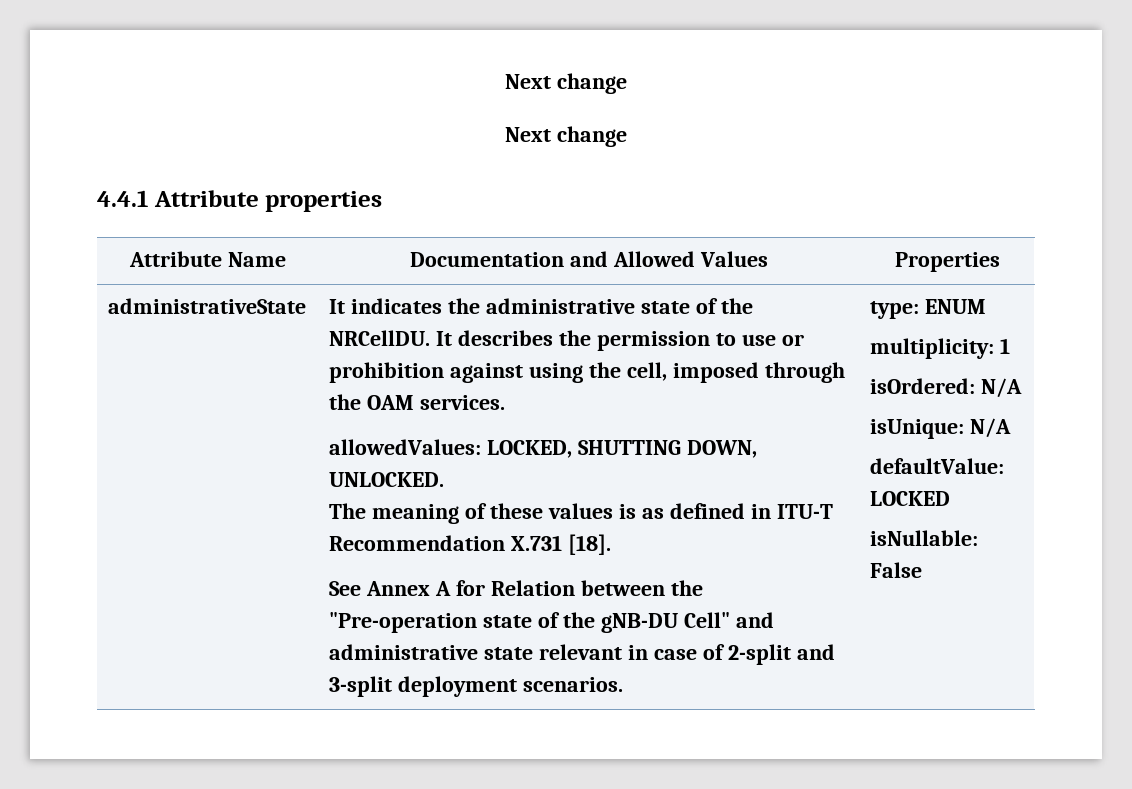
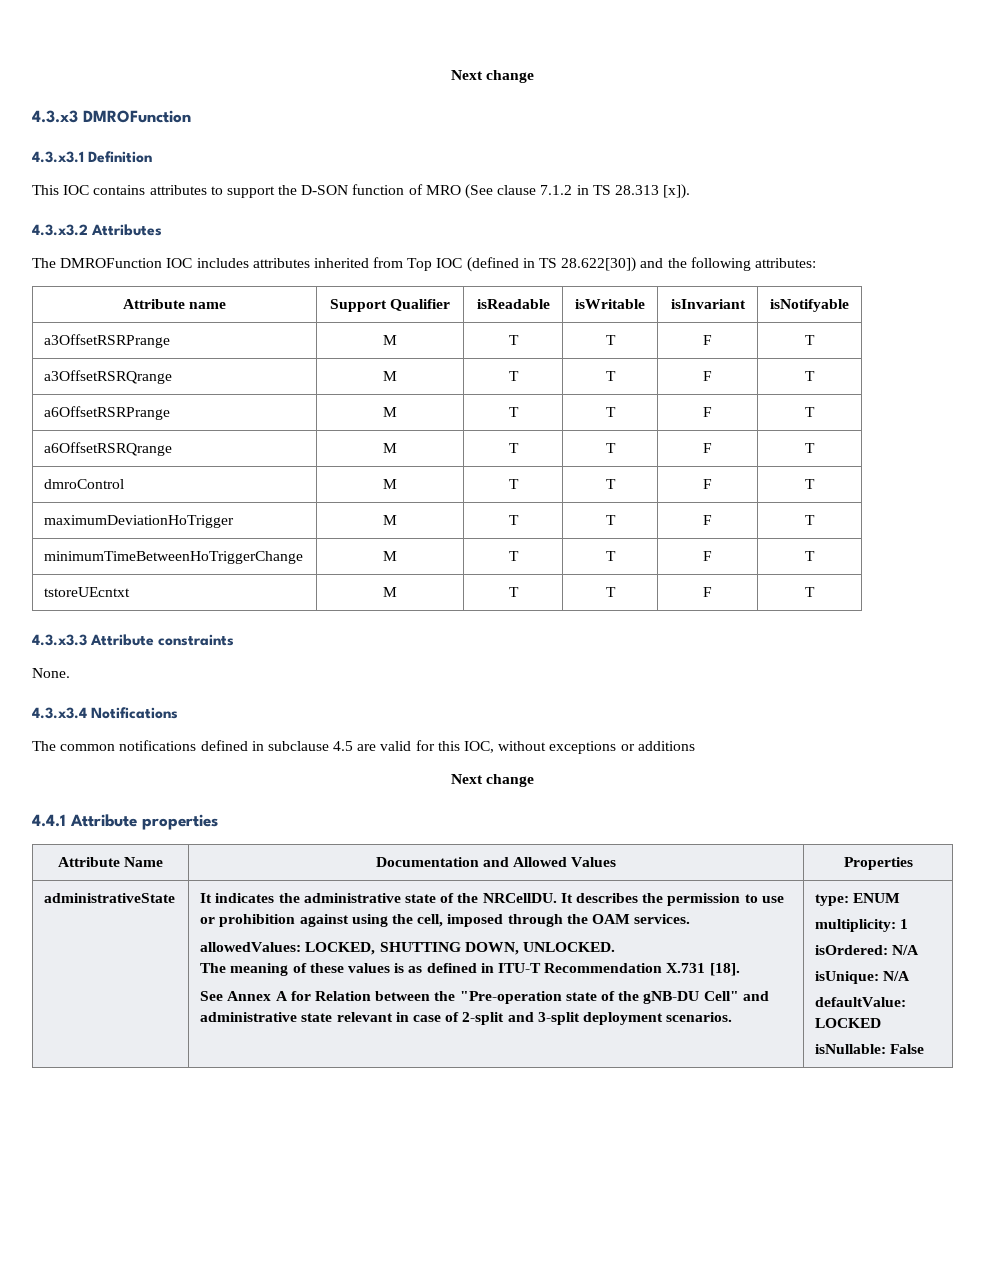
[505,73,627,94] Next change -> [450,70,535,83] [32,110,191,123] [32,151,153,163] [32,184,691,199] [32,224,163,236] [32,257,816,272] [122,299,227,309] [329,299,451,312] [476,299,550,309] [575,299,645,309] [670,299,746,309] [770,299,849,312] [44,334,171,348] [383,335,397,345] [508,335,519,345] [605,335,616,345] [703,335,712,345] [805,335,815,345] [44,370,173,384] [383,371,397,381] [508,371,519,381] [605,371,616,381] [703,371,712,381] [805,371,815,381] [44,406,171,420] [383,407,397,417] [508,407,519,417] [605,407,616,417] [703,407,712,417] [805,407,815,417] [44,442,173,456] [383,443,397,453] [508,443,519,453] [605,443,616,453] [703,443,712,453] [805,443,815,453] [44,479,125,489] [383,479,397,489] [508,479,519,489] [605,479,616,489] [703,479,712,489] [805,479,815,489] [44,515,235,528] [383,515,397,525] [508,515,519,525] [605,515,616,525] [703,515,712,525] [805,515,815,525] [44,551,304,564] [383,551,397,561] [508,551,519,561] [605,551,616,561] [703,551,712,561] [805,551,815,561] [44,587,131,597] [383,587,397,597] [508,587,519,597] [605,587,616,597] [703,587,712,597] [805,587,815,597] [32,634,235,646] [32,668,70,678] [32,707,179,719] [32,740,695,754] Next change // 4.3.x3 DMROFunction // 4.3.x3.1 Definition // This IOC contains attributes to support the D-SON function of MRO (See clause 7.1.2 in TS 28.313 [x]). // 4.3.x3.2 Attributes // The DMROFunction IOC includes attributes inherited from Top IOC (defined in TS 28.622[30]) and the following attributes: // Attribute name | Support Qualifier | isReadable | isWritable | isInvariant | isNotifyable // a3OffsetRSRPrange | M | T | T | F | T // a3OffsetRSRQrange | M | T | T | F | T // a6OffsetRSRPrange | M | T | T | F | T // a6OffsetRSRQrange | M | T | T | F | T // dmroControl | M | T | T | F | T // maximumDeviationHoTrigger | M | T | T | F | T // minimumTimeBetweenHoTriggerChange | M | T | T | F | T // tstoreUEcntxt | M | T | T | F | T // 4.3.x3.3 Attribute constraints // None. // 4.3.x3.4 Notifications // The common notifications defined in subclause 4.5 are valid for this IOC, without exceptions or additions

